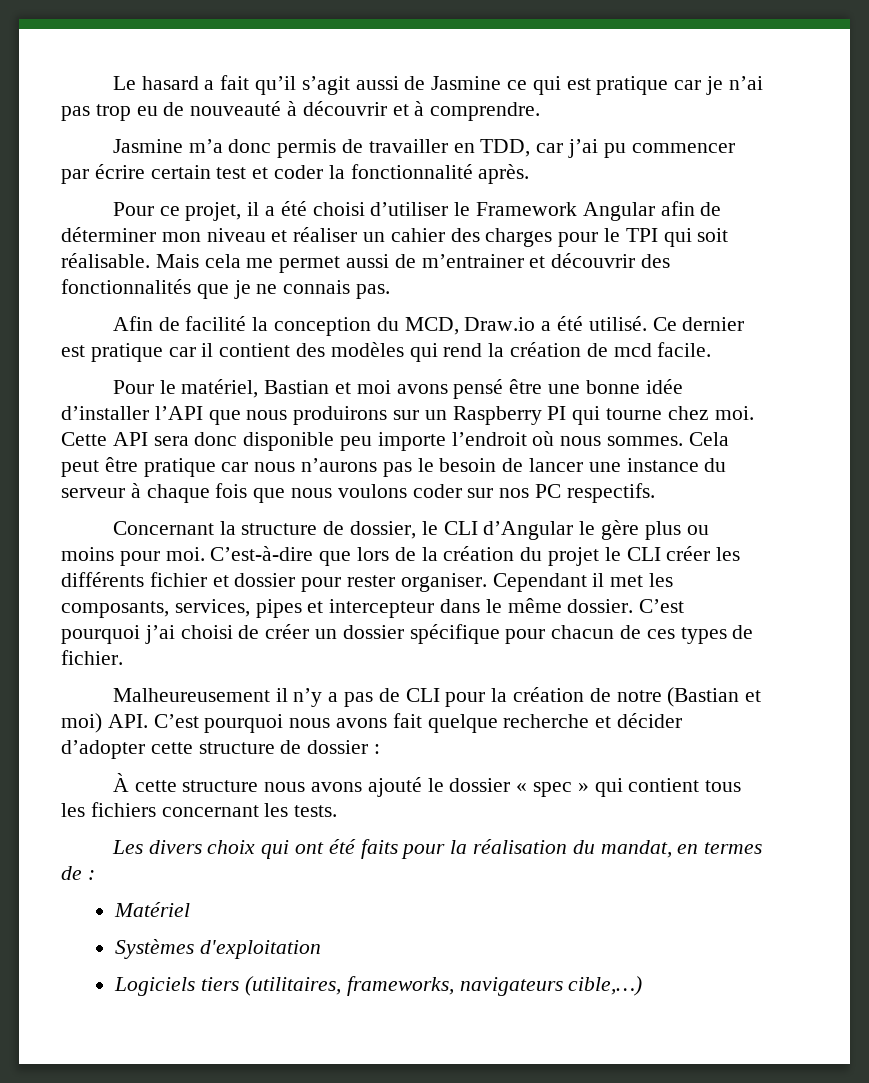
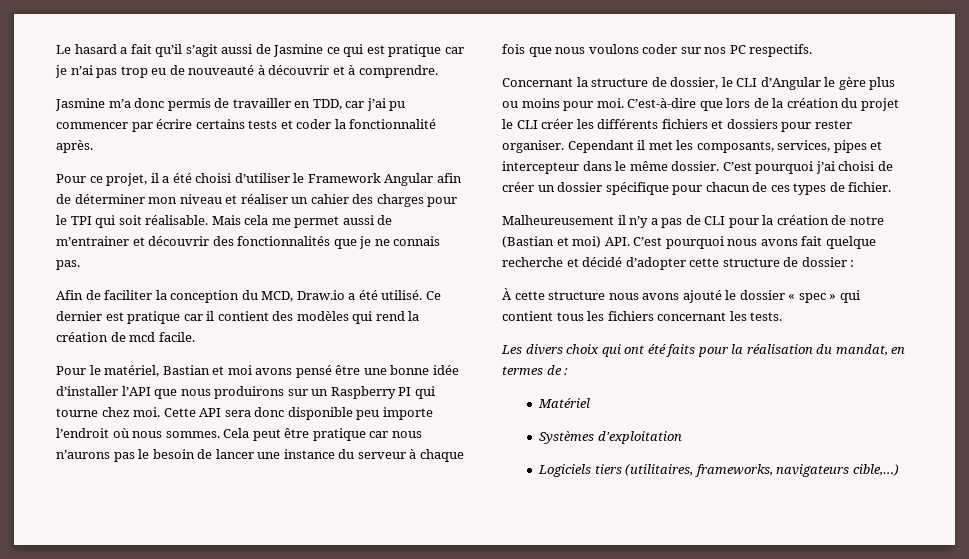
[150,165,247,179] certain test -> [195,119,278,129] certains tests
[185,316,247,331] facilité -> [104,290,153,300] faciliter
[149,572,296,587] fichier et dossier -> [661,119,778,129] fichiers et dossiers
[617,713,683,728] décider -> [582,257,623,267] décidé

